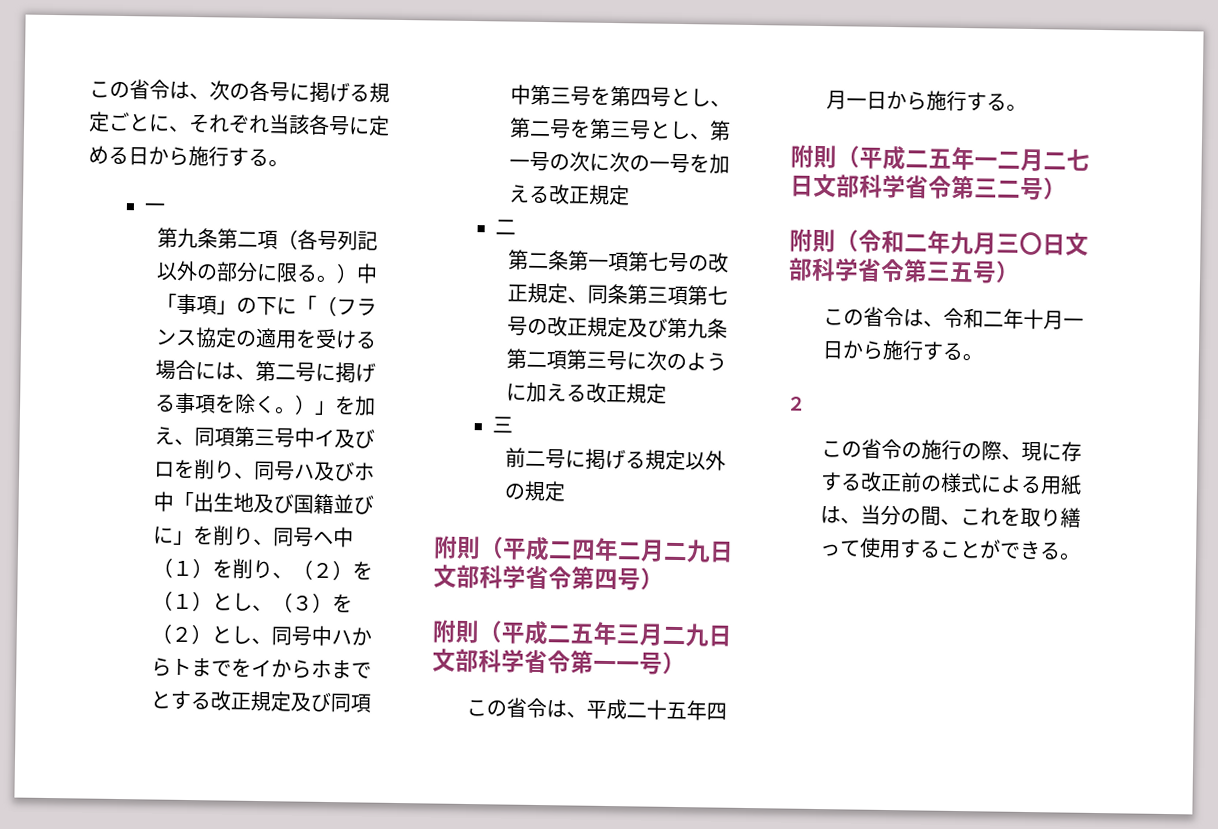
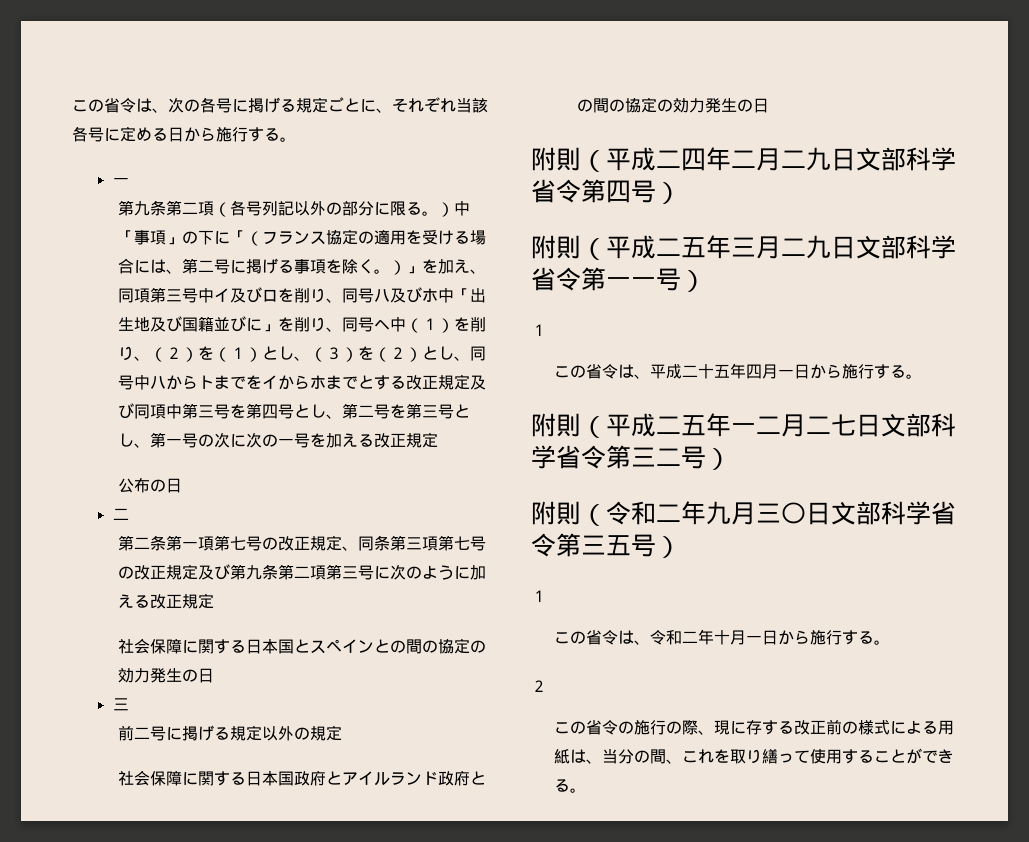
(630, 195) none -> [118,477,183,493] // 公布の日
(667, 393) none -> [118,638,487,654] [118,668,215,683] // 社会保障に関する日本国とスペインとの間の協定の効力発生の日
(566, 491) none -> [118,770,487,786] [577,97,770,113] // 社会保障に関する日本国政府とアイルランド政府との間の協定の効力発生の日
(686, 663) none -> [531,324,547,336] // １
(1020, 271) none -> [531,590,547,602] // １

